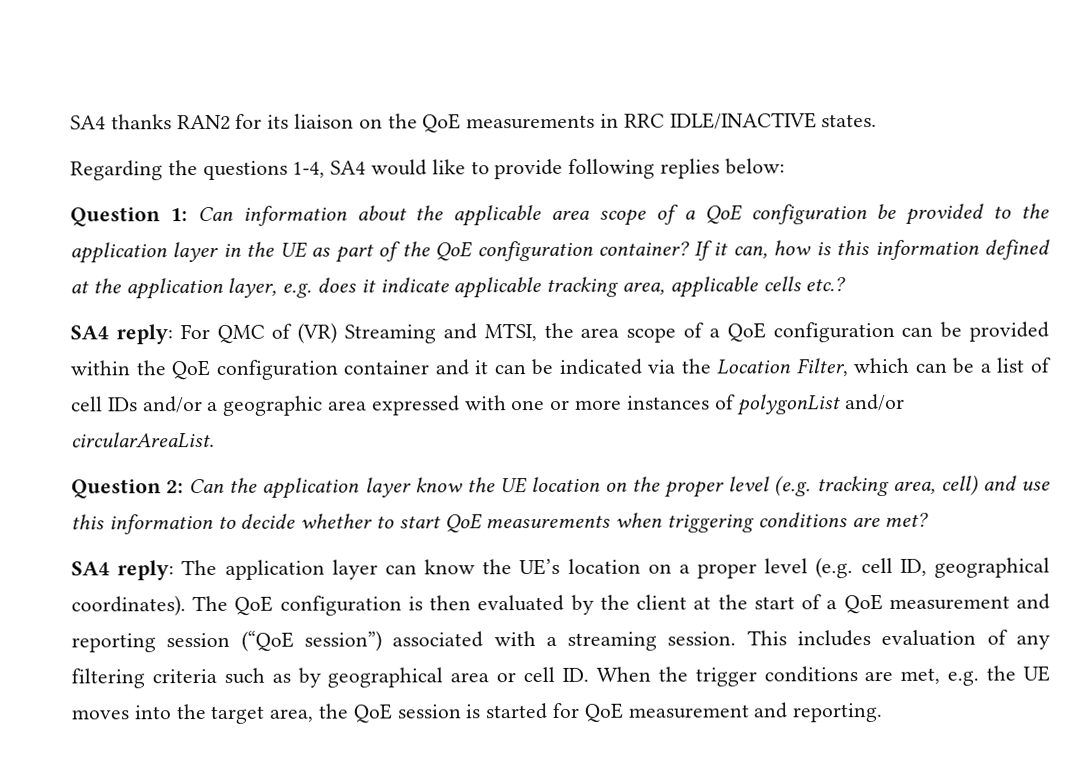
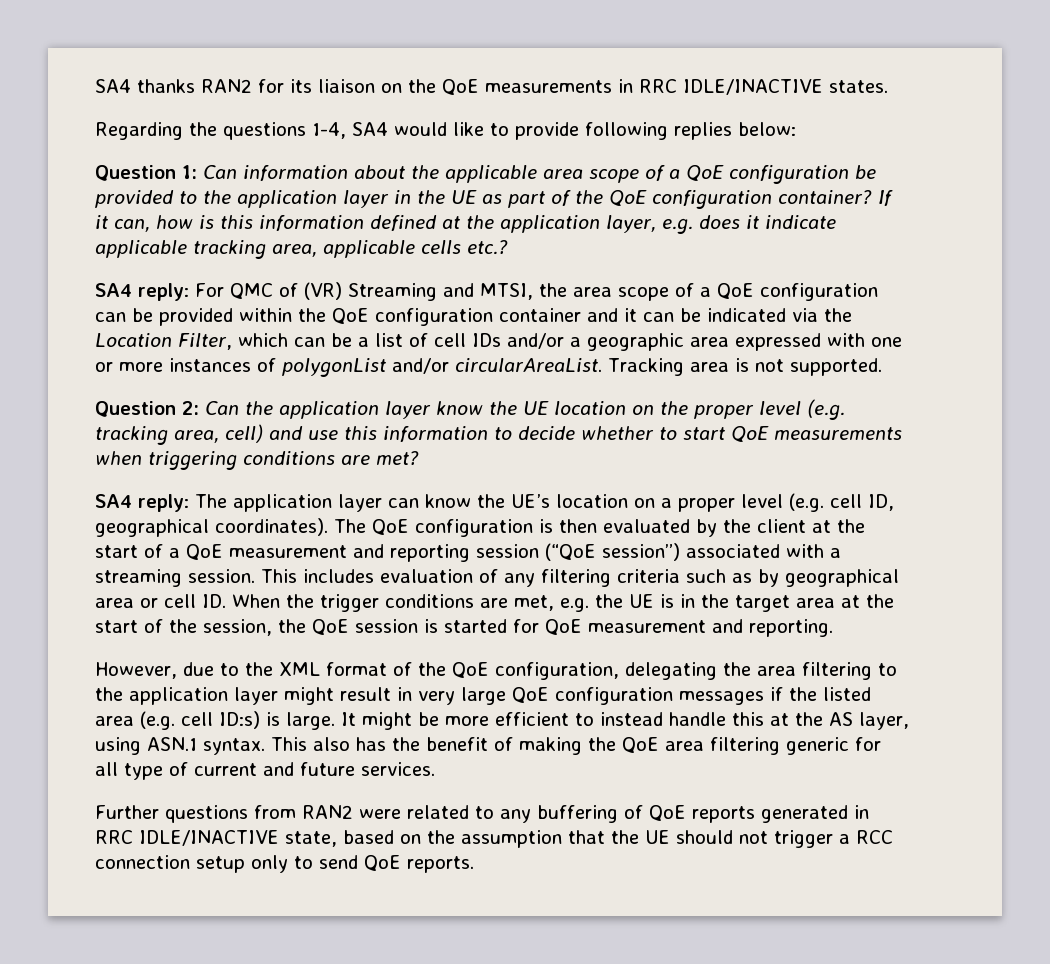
(215, 440) none -> [608,358,882,376] Tracking area is not supported.
[71,704,314,724] moves into the target area, -> [660,594,894,612] [95,619,272,636] is in the target area at the start of the session,
(883, 713) none -> [95,662,897,680] [95,687,871,705] [95,711,909,730] [95,737,881,755] [95,762,435,780] [95,805,869,823] [95,830,893,848] [95,855,474,873] // However, due to the XML format of the QoE configuration, delegating the area filtering to the application layer might result in very large QoE configuration messages if the listed area (e.g. cell ID:s) is large. It might be more efficient to instead handle this at the AS layer, using ASN.1 syntax. This also has the benefit of making the QoE area filtering generic for all type of current and future services. // Further questions from RAN2 were related to any buffering of QoE reports generated in RRC IDLE/INACTIVE state, based on the assumption that the UE should not trigger a RCC connection setup only to send QoE reports.

